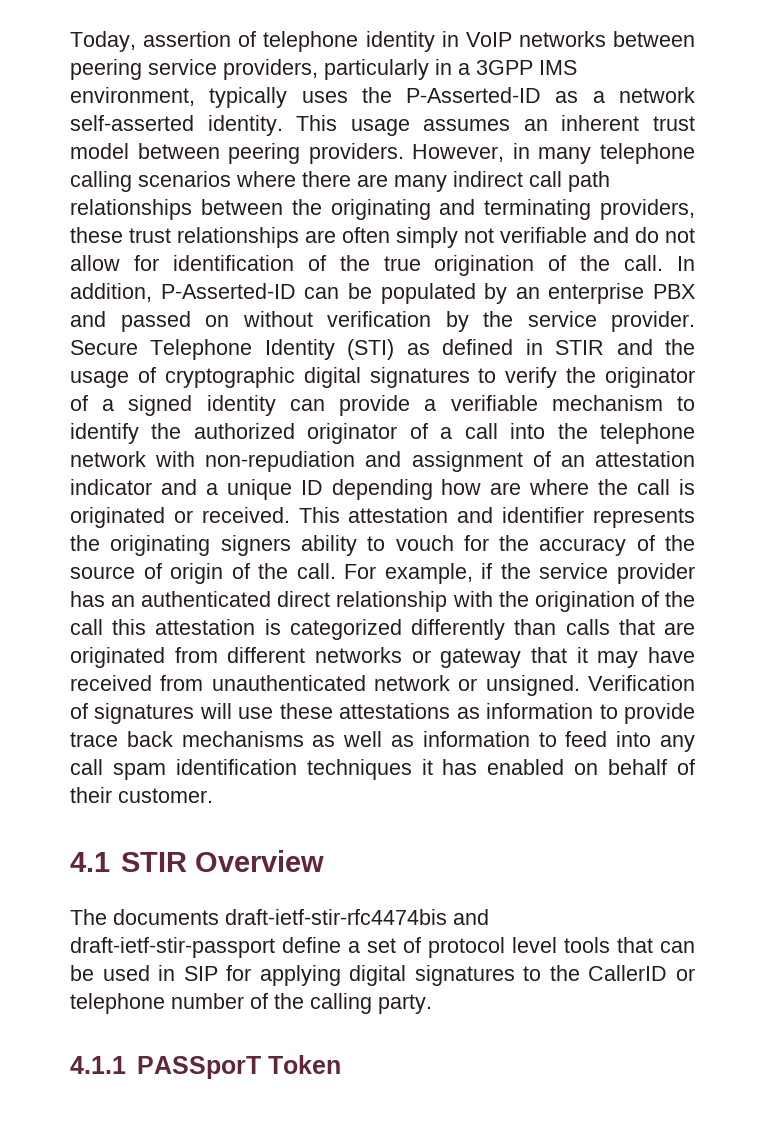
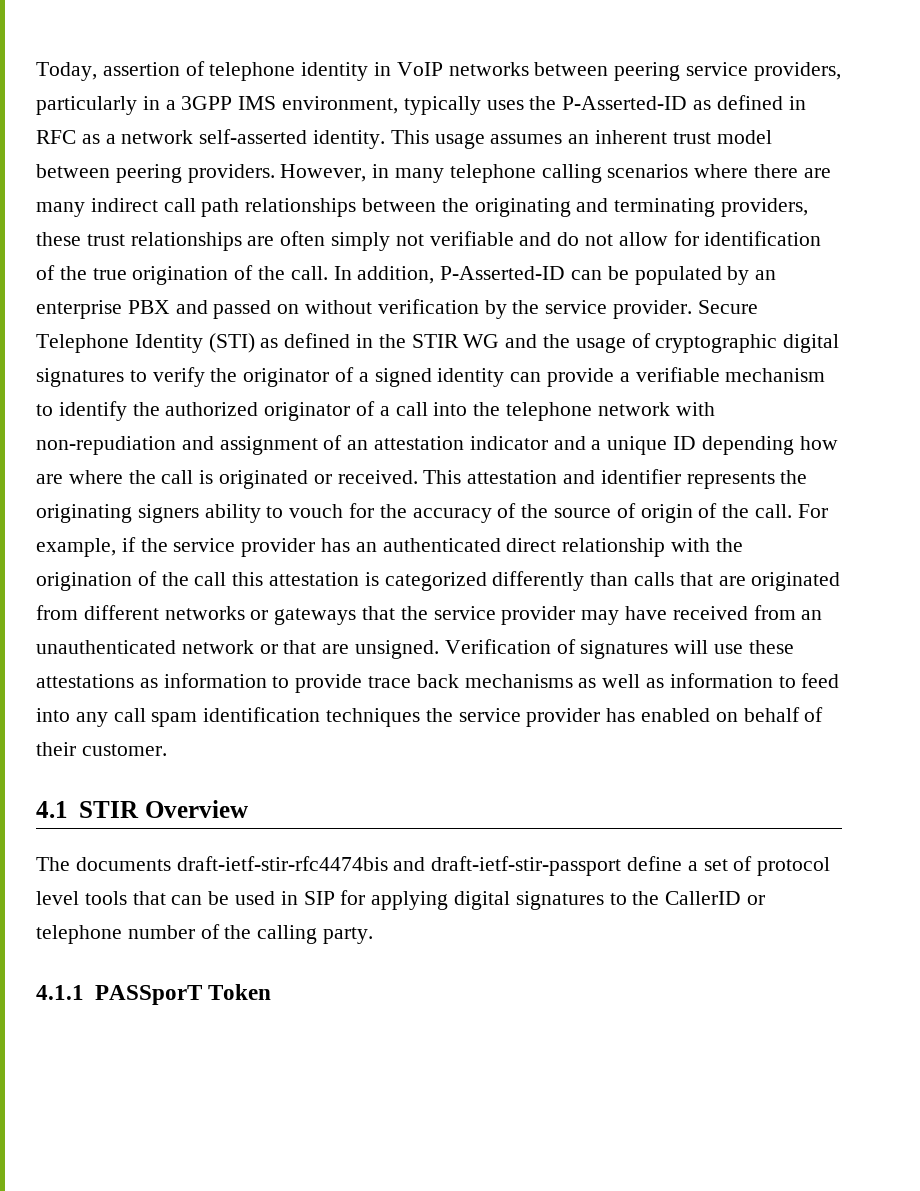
(579, 97) none -> [716,95,806,110] [36,130,100,144] defined in RFC as
[555,340,605,355] STIR -> [378,334,500,348] the STIR WG
[440,647,588,668] gateway that it -> [274,606,576,625] gateways that the service provider
(204, 683) none -> [801,610,823,620] an
(478, 684) none -> [283,640,350,654] that are
[421,759,433,775] it -> [425,708,601,727] the service provider

